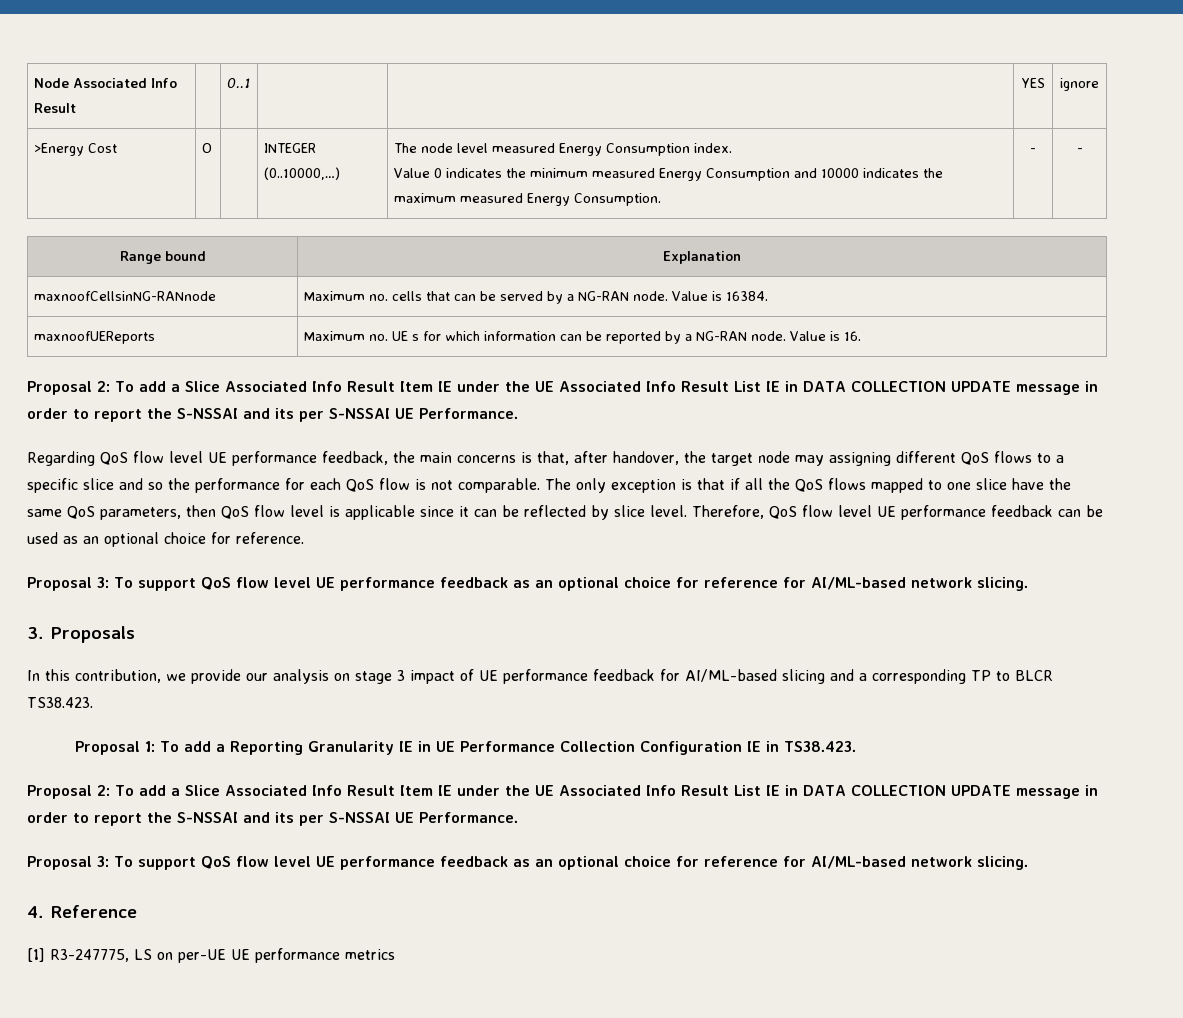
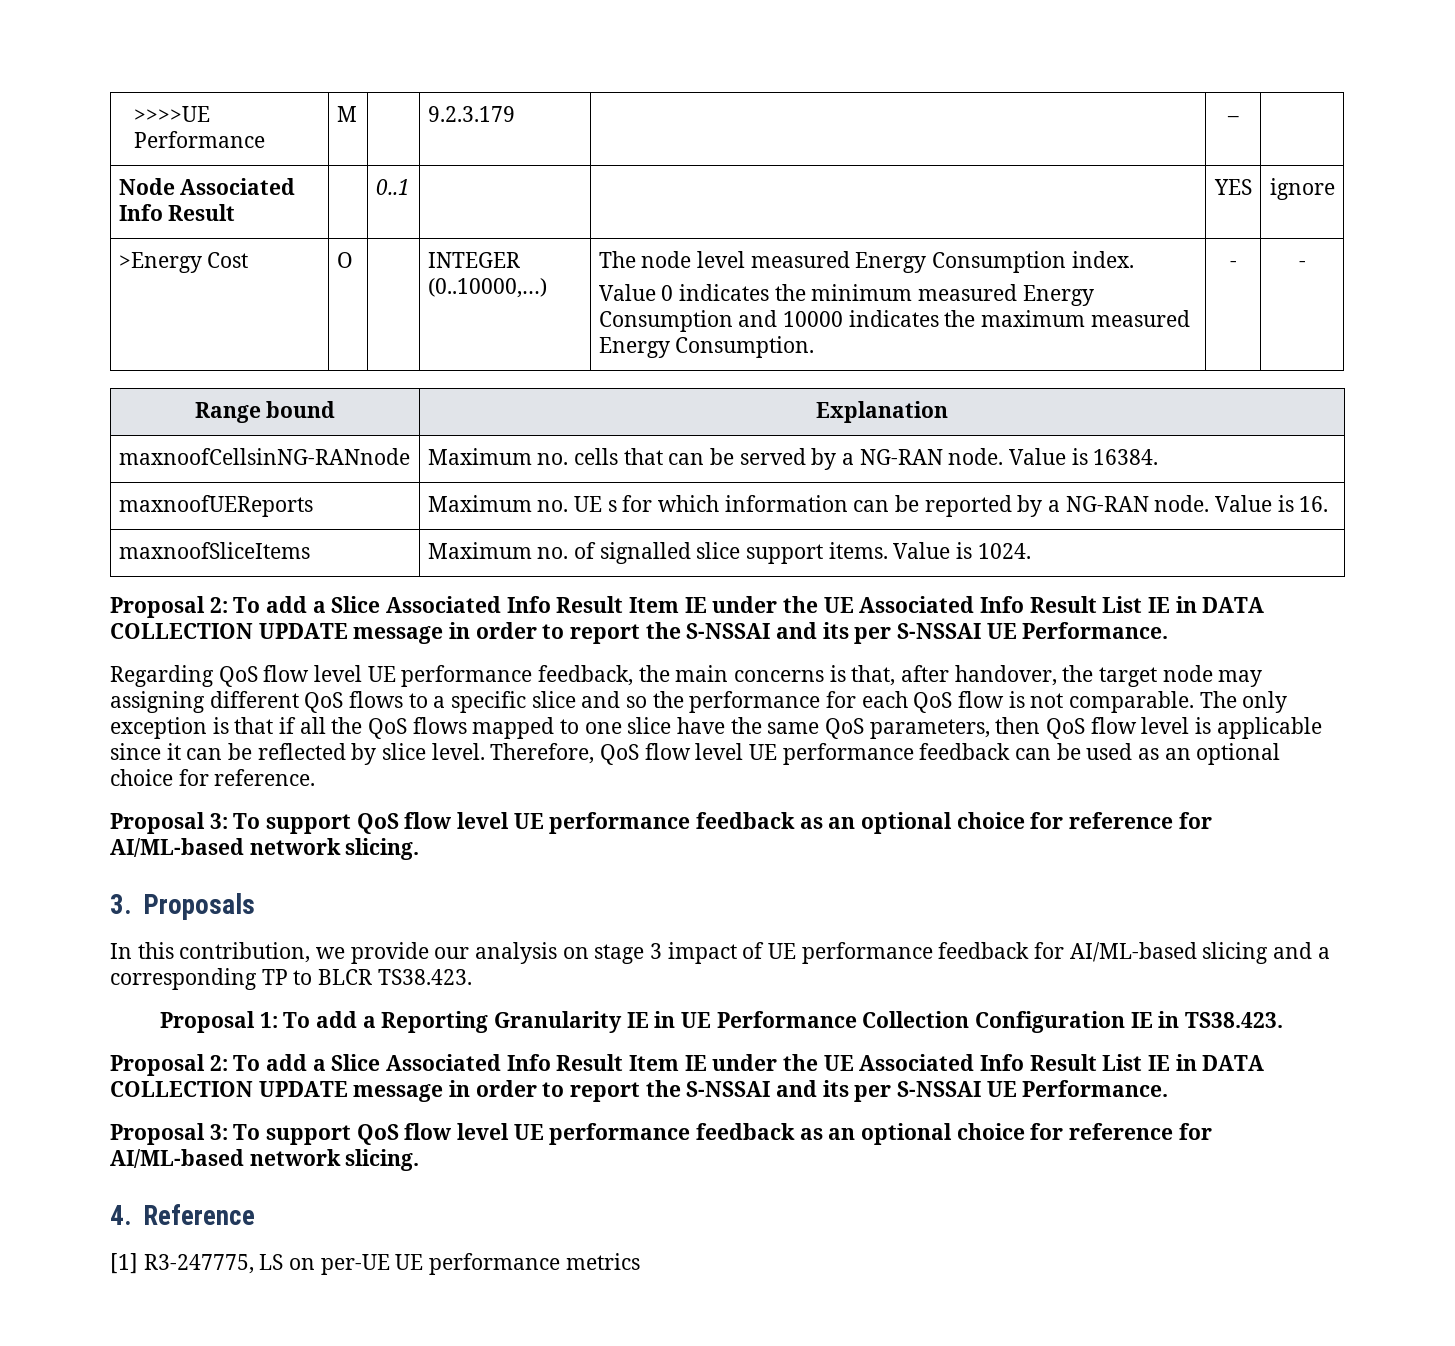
(33, 83) none -> [133,106,210,122] [133,131,265,148] [336,106,357,122] [427,106,515,122] [1226,116,1239,122] >>>>UE Performance | M | | 9.2.3.179 | | – | //
(861, 336) none -> [118,542,310,559] [427,542,1031,564] // maxnoofSliceItems | Maximum no. of signalled slice support items. Value is 1024.

